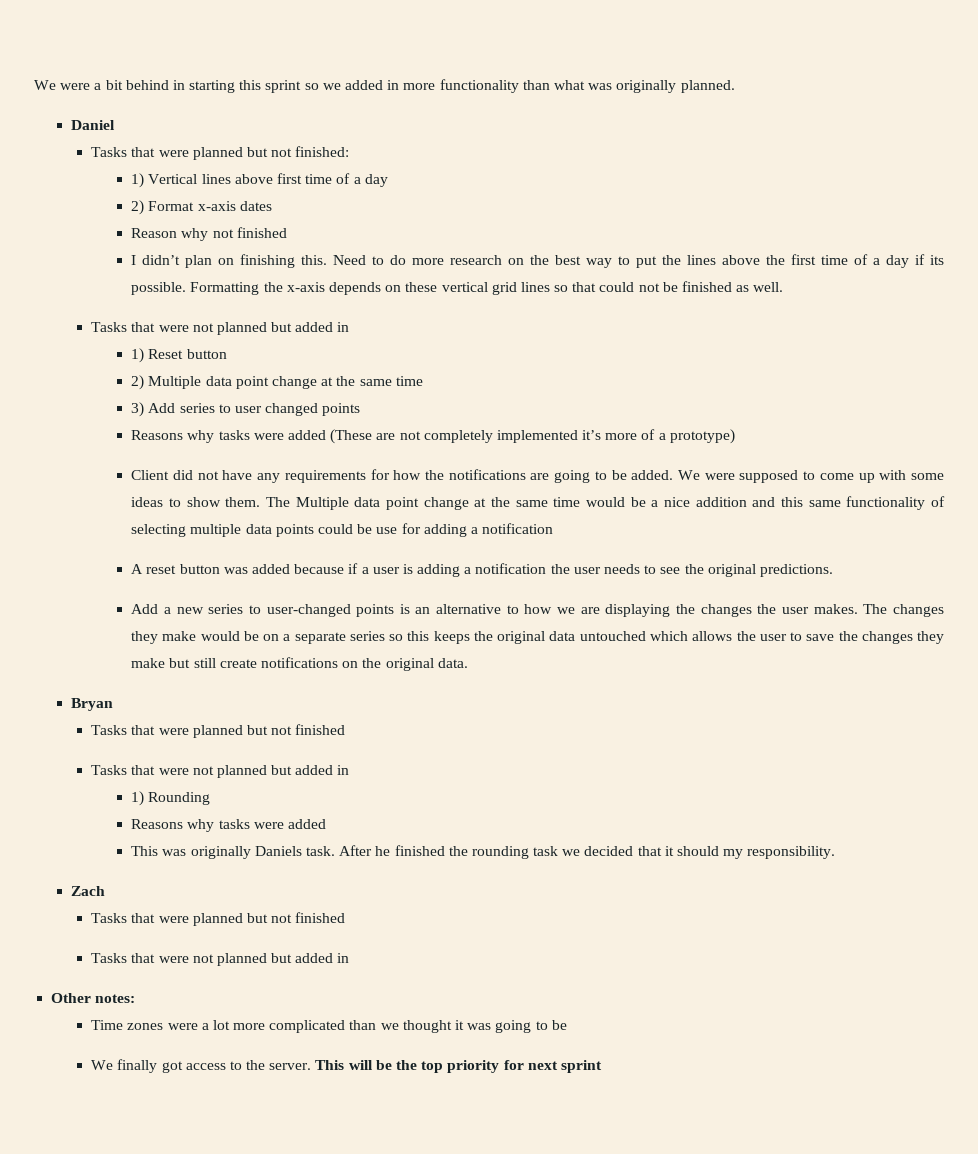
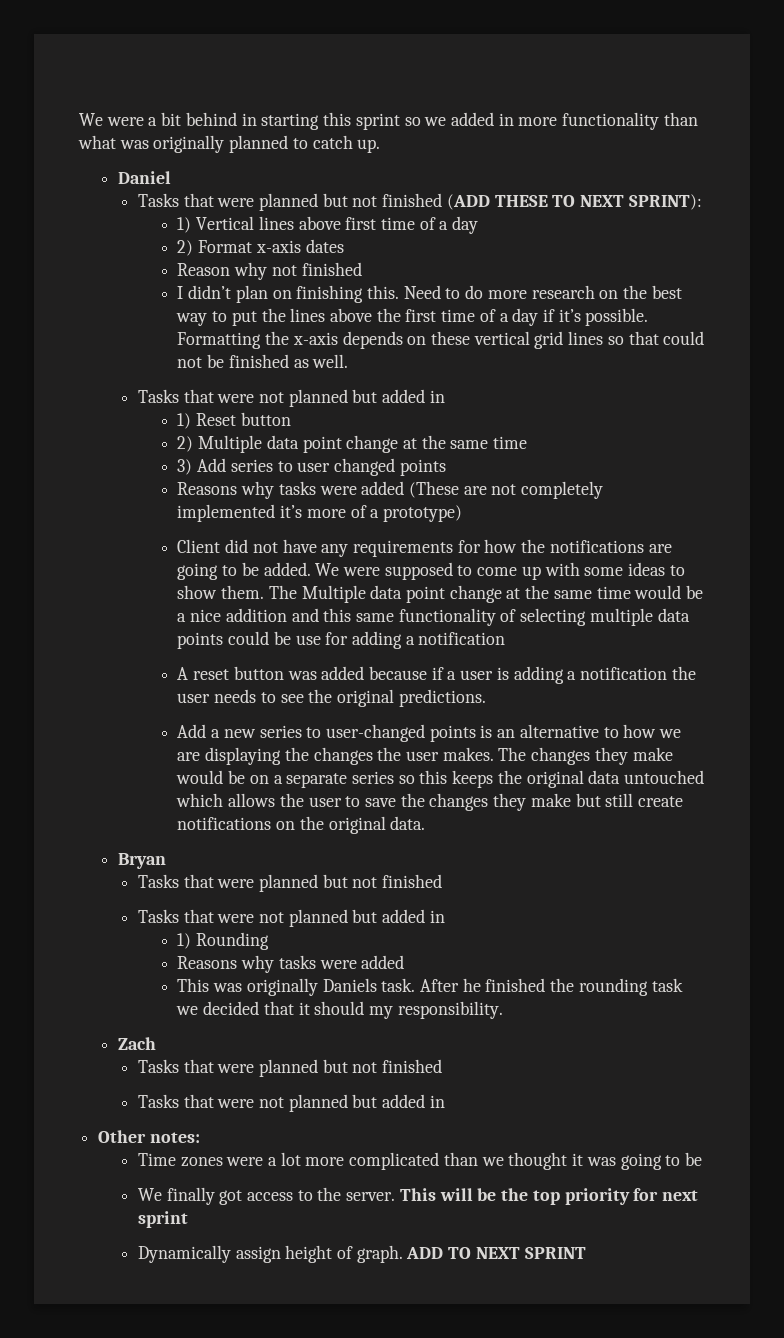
[680,80,735,93] planned. -> [229,135,381,153] planned to catch up.
[295,146,350,157] finished: -> [382,193,702,210] finished (ADD THESE TO NEXT SPRINT):
[929,255,944,265] its -> [558,309,581,322] it’s
(602, 1066) none -> [137,1245,586,1263] // Dynamically assign height of graph. ADD TO NEXT SPRINT

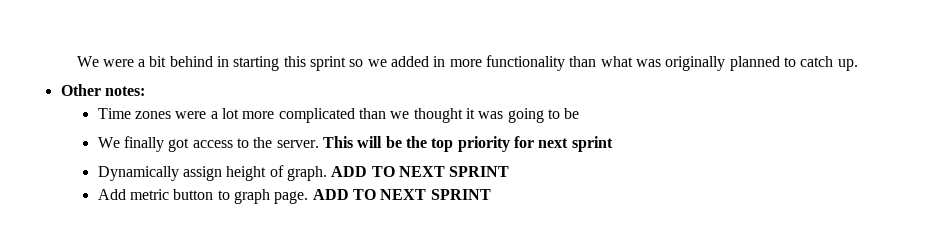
[118,171,172,184] [137,193,702,211] [177,216,479,234] [177,239,344,256] [177,262,362,280] [177,285,682,303] [176,308,649,326] [177,331,705,349] [177,354,349,368] [137,389,445,407] [177,412,291,429] [177,435,528,453] [177,458,446,476] [177,481,604,499] [177,504,462,522] [177,539,672,557] [177,562,685,580] [177,585,704,603] [177,608,690,626] [177,631,506,649] [177,666,696,684] [177,689,486,707] [177,724,682,742] [177,747,673,765] [176,770,705,788] [176,793,684,811] [177,816,426,834] [118,853,167,869] [137,874,443,892] [137,909,445,927] [177,932,270,950] [177,955,405,973] [177,978,683,996] [176,1001,503,1019] [118,1037,157,1050] [137,1059,443,1077] [137,1094,445,1112] // Daniel // Tasks that were planned but not finished (ADD THESE TO NEXT SPRINT): // 1) Vertical lines above first time of a day // 2) Format x-axis dates // Reason why not finished // I didn’t plan on finishing this. Need to do more research on the best way to put the lines above the first time of a day if it’s possible. Formatting the x-axis depends on these vertical grid lines so that could not be finished as well. // Tasks that were not planned but added in // 1) Reset button // 2) Multiple data point change at the same time // 3) Add series to user changed points // Reasons why tasks were added (These are not completely implemented it’s more of a prototype) // Client did not have any requirements for how the notifications are going to be added. We were supposed to come up with some ideas to show them. The Multiple data point change at the same time would be a nice addition and this same functionality of selecting multiple data points could be use for adding a notification // A reset button was added because if a user is adding a notification the user needs to see the original predictions. // Add a new series to user-changed points is an alternative to how we are displaying the changes the user makes. The changes they make would be on a separate series so this keeps the original data untouched which allows the user to save the changes they make but still create notifications on the original data. // Bryan // Tasks that were planned but not finished // Tasks that were not planned but added in // 1) Rounding // Reasons why tasks were added // This was originally Daniels task. After he finished the rounding task we decided that it should my responsibility. // Zach // Tasks that were planned but not finished // Tasks that were not planned but added in -> (858, 65) none
(586, 1253) none -> [97,189,491,204] // Add metric button to graph page. ADD TO NEXT SPRINT

